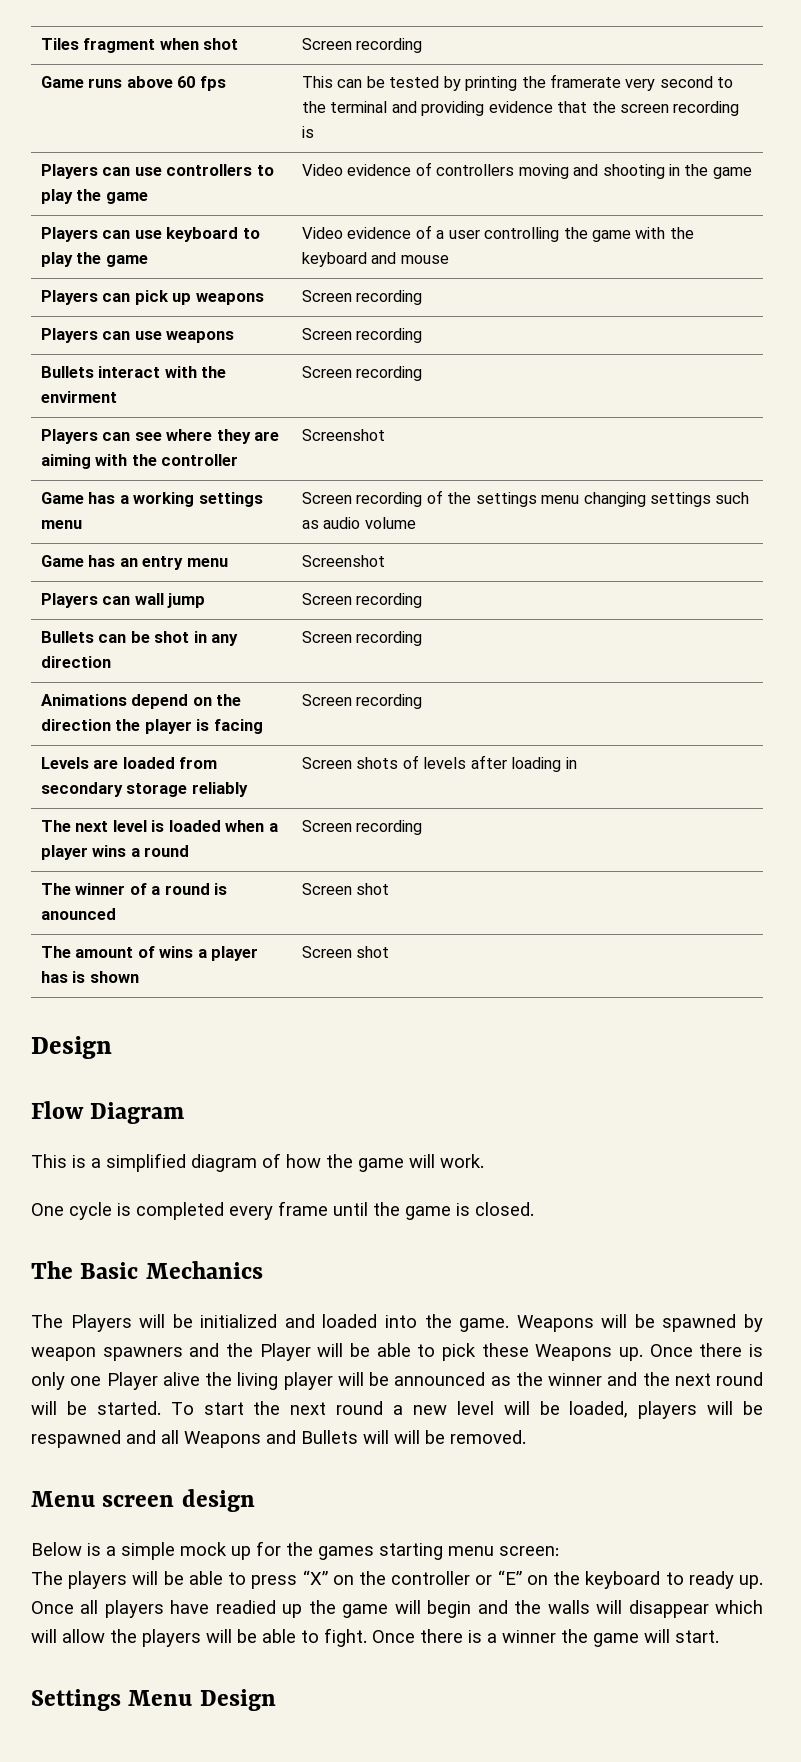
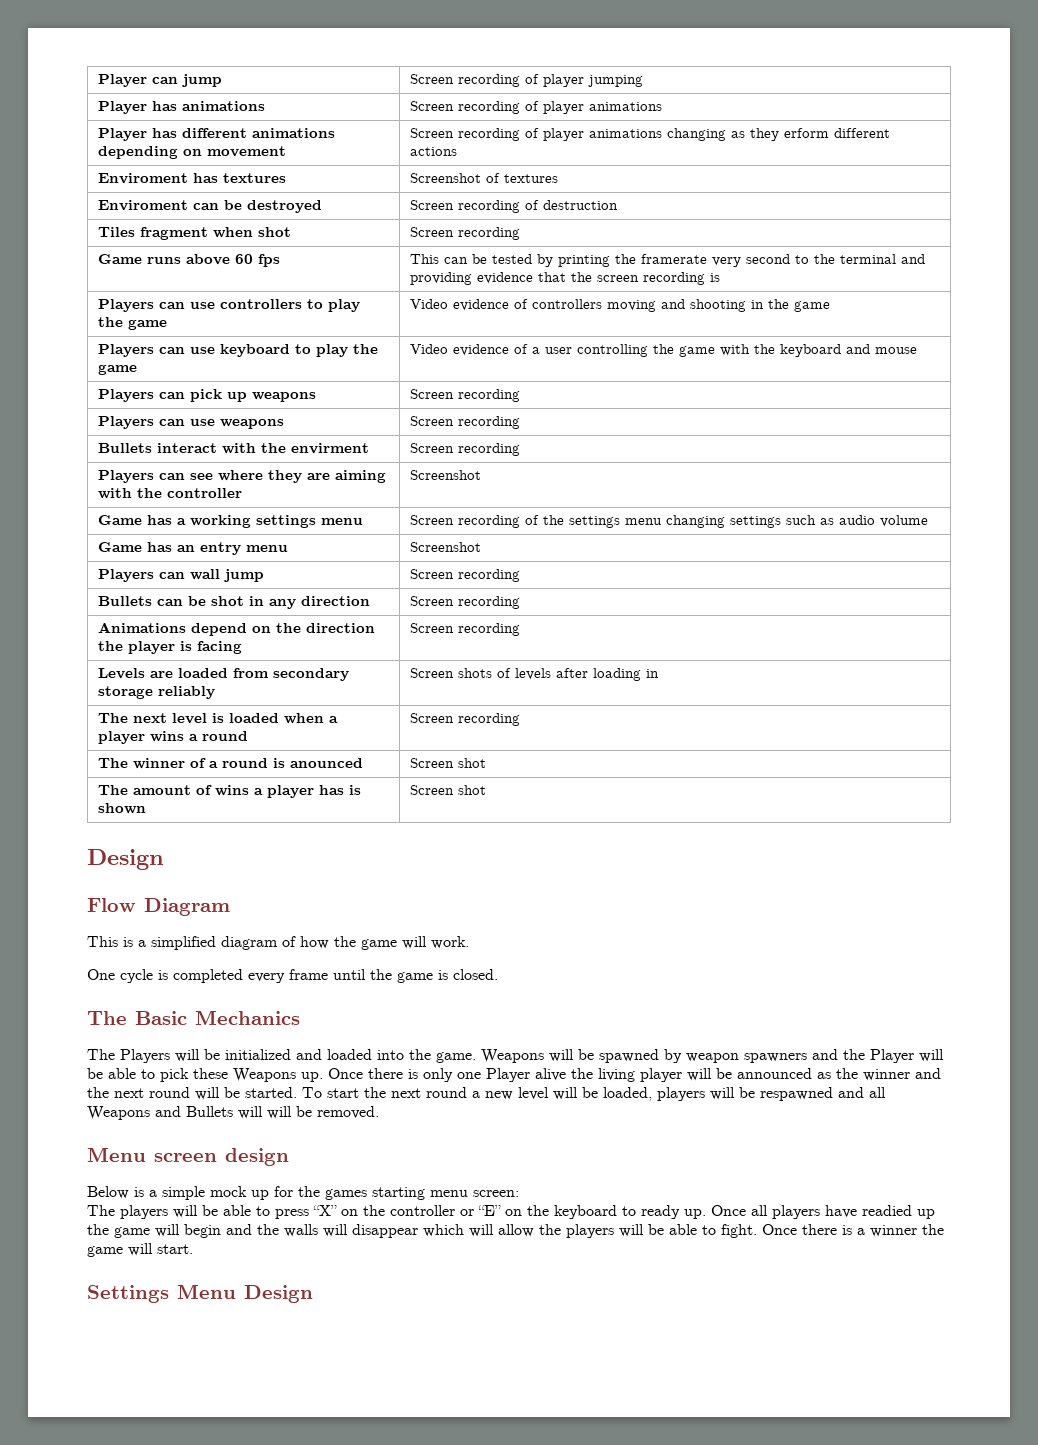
(40, 44) none -> [98,74,223,87] [410,74,644,87] [98,101,266,114] [410,101,663,114] [98,128,336,141] [98,146,287,159] [410,128,891,141] [410,147,458,156] [98,173,287,184] [410,173,559,183] [98,200,323,213] [410,200,619,213] Player can jump | Screen recording of player jumping // Player has animations | Screen recording of player animations // Player has different animations depending on movement | Screen recording of player animations changing as they erform different actions // Enviroment has textures | Screenshot of textures // Enviroment can be destroyed | Screen recording of destruction //

